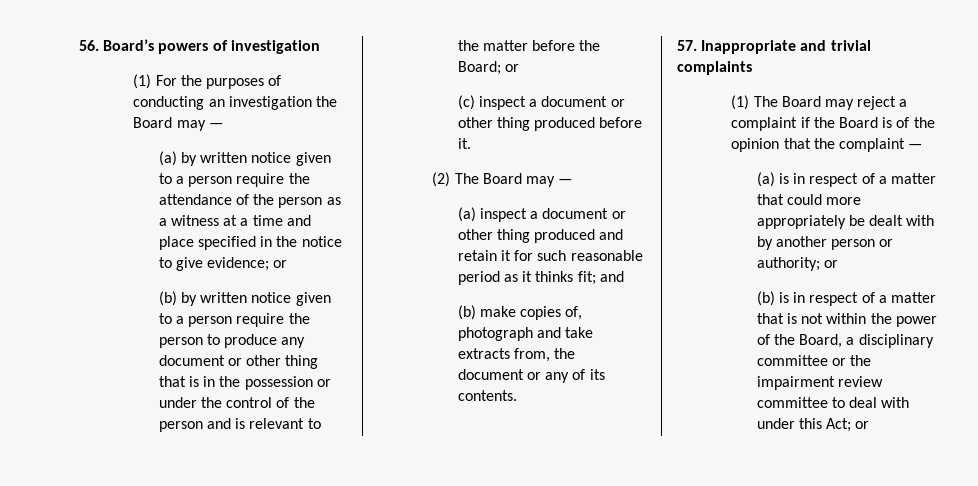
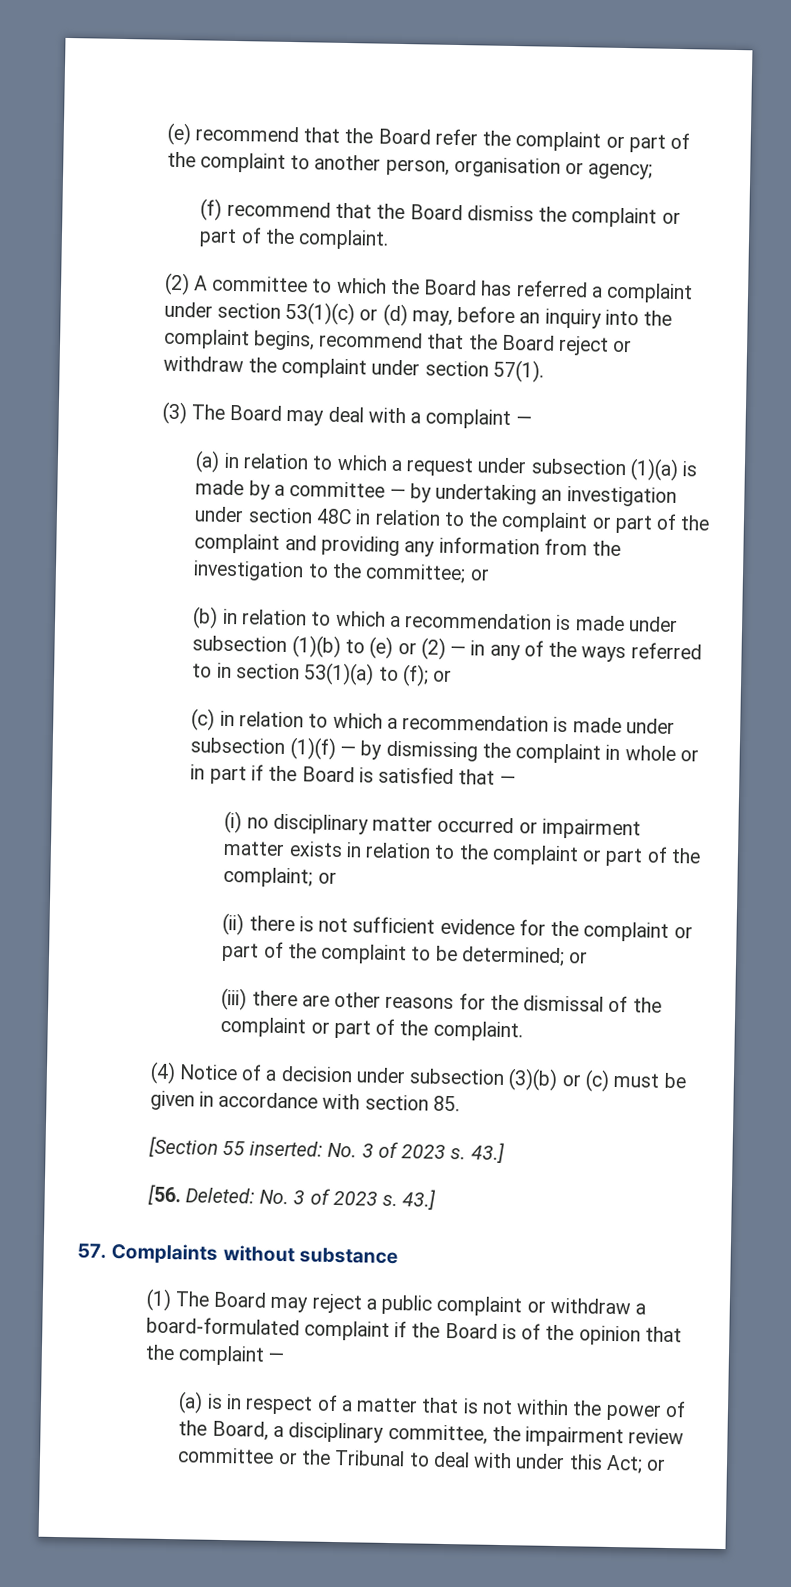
[79,39,320,54] [133,74,282,89] [133,96,337,110] [133,117,223,131] [158,151,331,166] [158,173,310,187] [158,194,341,208] [158,215,311,226] [158,236,342,250] [158,257,288,271] [158,291,331,306] [158,313,310,327] [158,334,306,348] [158,355,319,369] [158,376,331,390] [158,397,315,408] [158,418,321,432] [457,40,601,51] [457,61,519,75] [457,95,625,110] [457,117,643,131] [457,138,471,149] [432,172,573,187] [457,207,626,222] [457,229,624,243] [457,250,643,261] [457,271,624,285] [457,305,583,320] [457,327,594,341] [457,348,576,362] [457,369,605,383] [457,390,517,401] [677,40,871,54] [677,61,752,75] 56. Board’s powers of investigation // (1) For the purposes of conducting an investigation the Board may — // (a) by written notice given to a person require the attendance of the person as a witness at a time and place specified in the notice to give evidence; or // (b) by written notice given to a person require the person to produce any document or other thing that is in the possession or under the control of the person and is relevant to the matter before the Board; or // (c) inspect a document or other thing produced before it. // (2) The Board may — // (a) inspect a document or other thing produced and retain it for such reasonable period as it thinks fit; and // (b) make copies of, photograph and take extracts from, the document or any of its contents. // 57. Inappropriate and trivial complaints -> [166,122,691,153] [166,151,654,180] [200,198,681,228] [199,227,390,250] [163,272,694,304] [163,301,673,329] [162,328,633,356] [162,355,544,383] [161,401,532,430] [195,450,699,482] [195,479,677,507] [194,506,711,534] [194,533,622,557] [193,560,490,584] [192,606,678,633] [192,635,702,663] [192,662,453,687] [191,708,675,734] [190,737,699,764] [190,764,516,786] [224,810,641,840] [223,840,701,867] [223,866,337,888] [222,912,693,942] [221,941,589,967] [221,987,662,1013] [220,1016,523,1042] [149,1061,687,1092] [149,1090,460,1112] [147,1136,505,1164] [146,1184,437,1210] [77,1242,398,1265] (e) recommend that the Board refer the complaint or part of the complaint to another person, organisation or agency; // (f) recommend that the Board dismiss the complaint or part of the complaint. // (2) A committee to which the Board has referred a complaint under section 53(1)(c) or (d) may, before an inquiry into the complaint begins, recommend that the Board reject or withdraw the complaint under section 57(1). // (3) The Board may deal with a complaint — // (a) in relation to which a request under subsection (1)(a) is made by a committee — by undertaking an investigation under section 48C in relation to the complaint or part of the complaint and providing any information from the investigation to the committee; or // (b) in relation to which a recommendation is made under subsection (1)(b) to (e) or (2) — in any of the ways referred to in section 53(1)(a) to (f); or // (c) in relation to which a recommendation is made under subsection (1)(f) — by dismissing the complaint in whole or in part if the Board is satisfied that — // (i) no disciplinary matter occurred or impairment matter exists in relation to the complaint or part of the complaint; or // (ii) there is not sufficient evidence for the complaint or part of the complaint to be determined; or // (iii) there are other reasons for the dismissal of the complaint or part of the complaint. // (4) Notice of a decision under subsection (3)(b) or (c) must be given in accordance with section 85. // [Section 55 inserted: No. 3 of 2023 s. 43.] // [56. Deleted: No. 3 of 2023 s. 43.] // 57. Complaints without substance
(908, 103) none -> [381,1294,647,1317] [145,1316,300,1336] public complaint or withdraw a board-formulated
[786,194,862,205] [756,215,935,229] [756,236,894,250] [756,257,838,271] [756,291,936,306] [756,313,784,324] could more appropriately be dealt with by another person or authority; or // (b) is in respect of a matter that -> (460, 1405) none
[756,355,846,366] committee or -> [387,1423,488,1445] committee,
(828, 402) none -> [277,1449,406,1467] or the Tribunal

